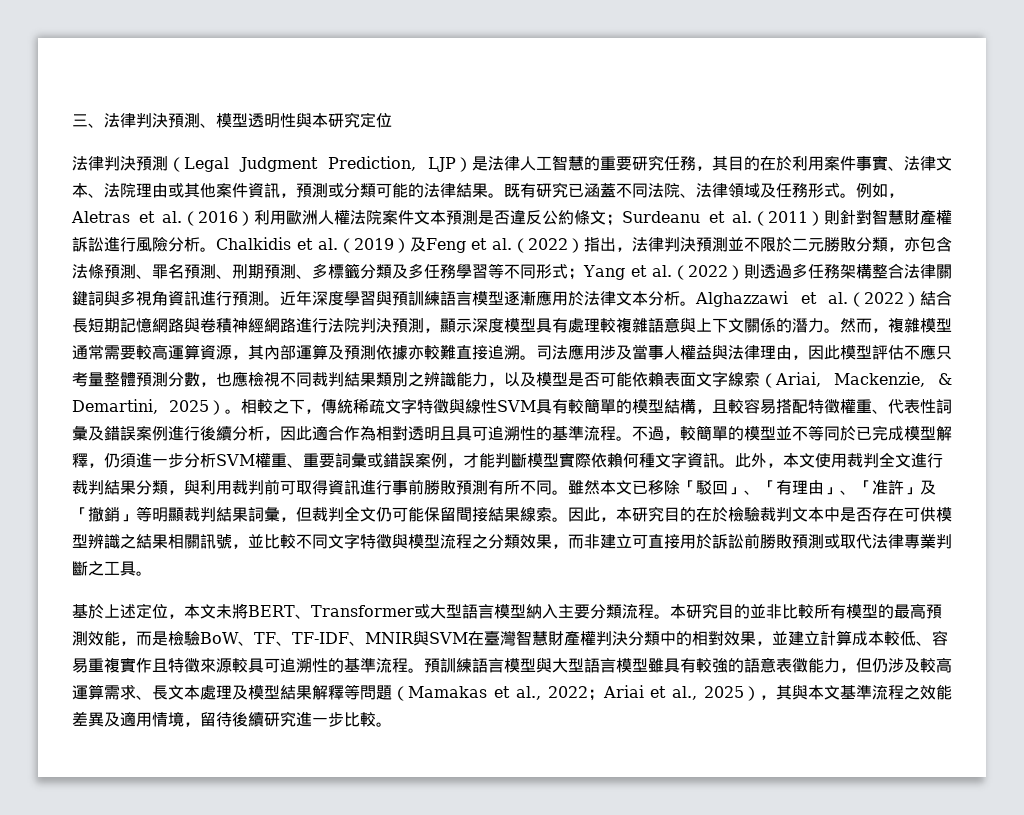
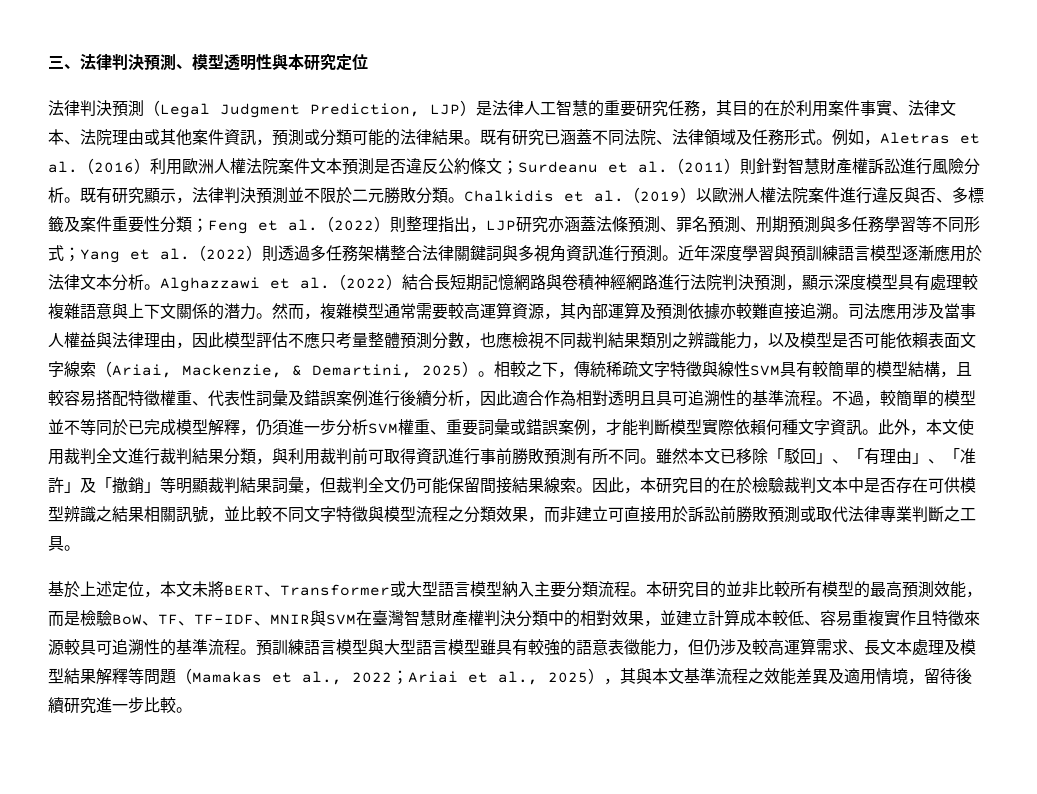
[216,237,616,253] Chalkidis et al.（2019）及Feng et al.（2022）指出 -> [80,187,176,204] 既有研究顯示
[888,236,952,252] ，亦包含 -> [448,187,984,204] [48,216,596,234] 。Chalkidis et al.（2019）以歐洲人權法院案件進行違反與否、多標籤及案件重要性分類；Feng et al.（2022）則整理指出，LJP研究亦涵蓋
[296,263,408,279] 、多標籤分類及 -> [820,216,836,232] 與

